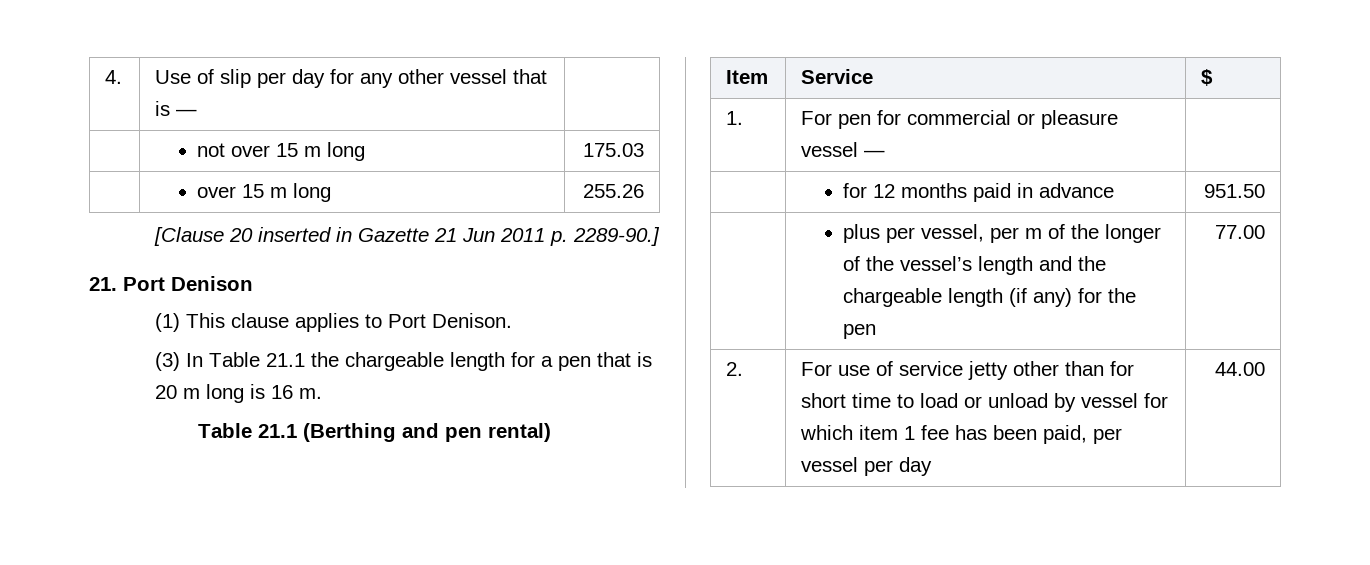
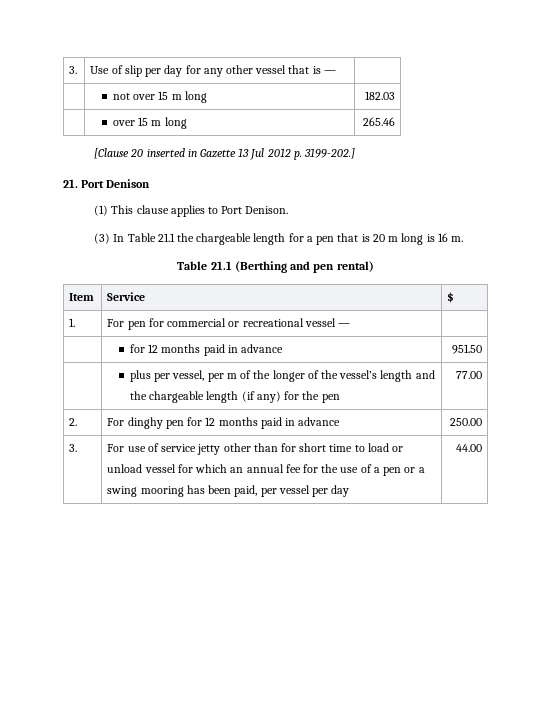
[105,70,123,84] 4. -> [69,66,78,74] 3.
[582,143,644,157] [197,183,332,202] [582,184,644,198] 175.03 // | over 15 m long | 255.26 -> [364,91,395,100] [112,117,187,129] [362,117,395,126] 182.03 // | over 15 m long | 265.46
[433,227,660,246] 21 Jun 2011 p. 2289-90.] -> [238,148,356,160] 13 Jul 2012 p. 3199-202.]
[1041,110,1119,129] pleasure -> [242,318,304,327] recreational
(744, 369) none -> [107,417,341,429] [449,418,482,426] [69,444,78,452] | For dinghy pen for 12 months paid in advance | 250.00 // 3.
[1054,393,1077,412] by -> (143, 468) none
[859,425,950,440] item 1 fee -> [230,464,425,476] [107,486,184,497] an annual fee for the use of a pen or a swing mooring

